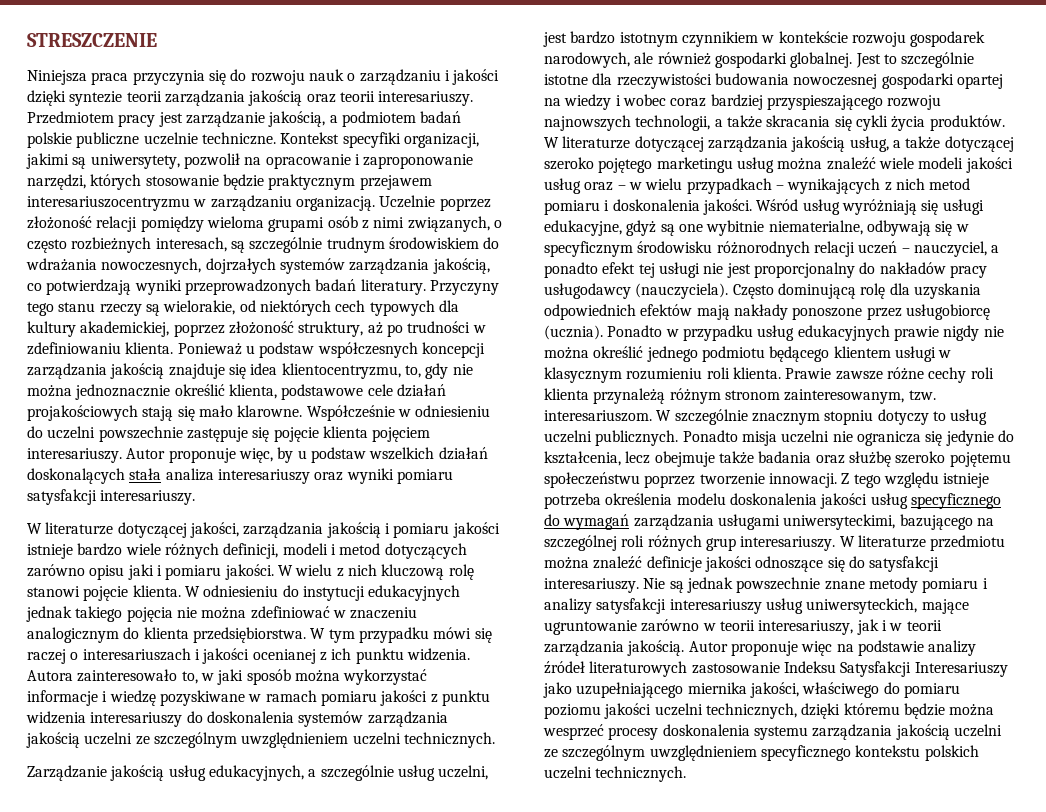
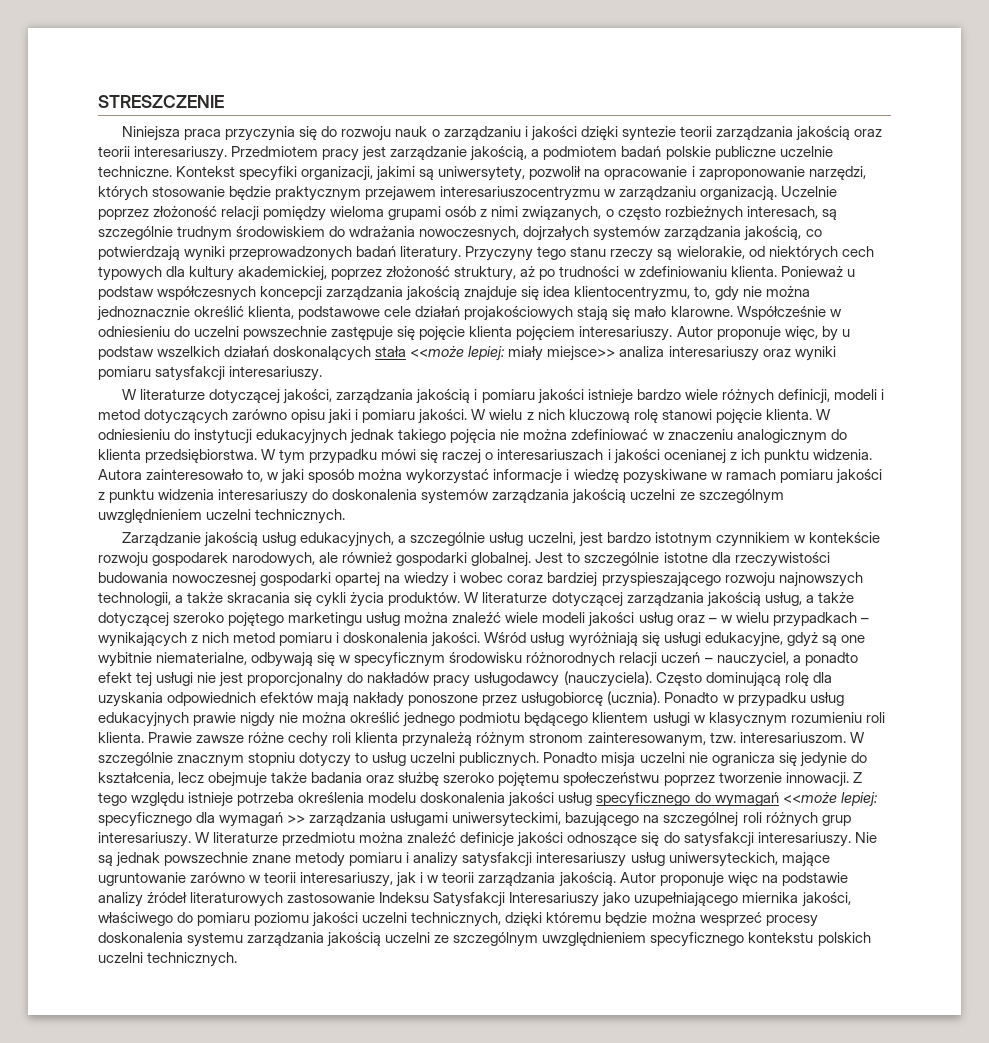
(162, 474) none -> [410,346,616,361] <<może lepiej: miały miejsce>>
(630, 522) none -> [782,792,878,807] [98,812,306,827] <<może lepiej: specyficznego dla wymagań >>

